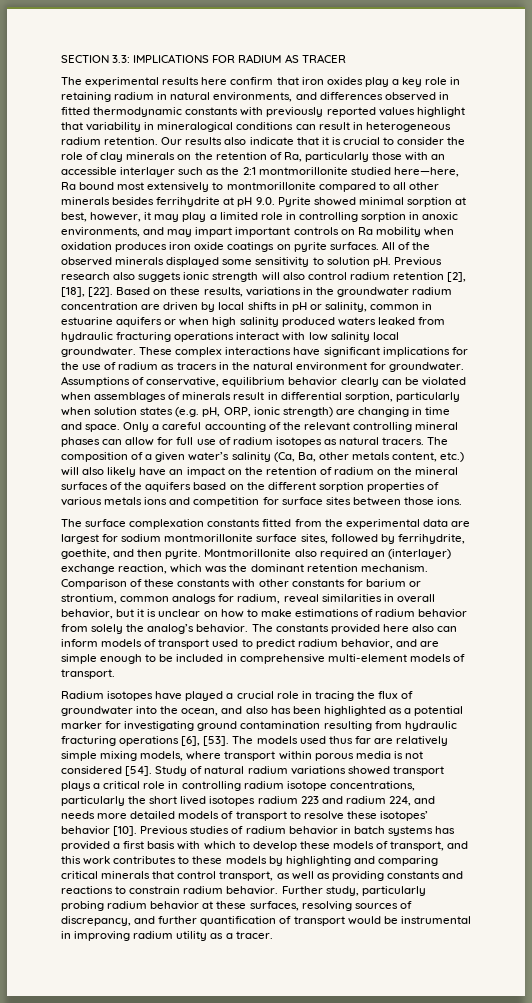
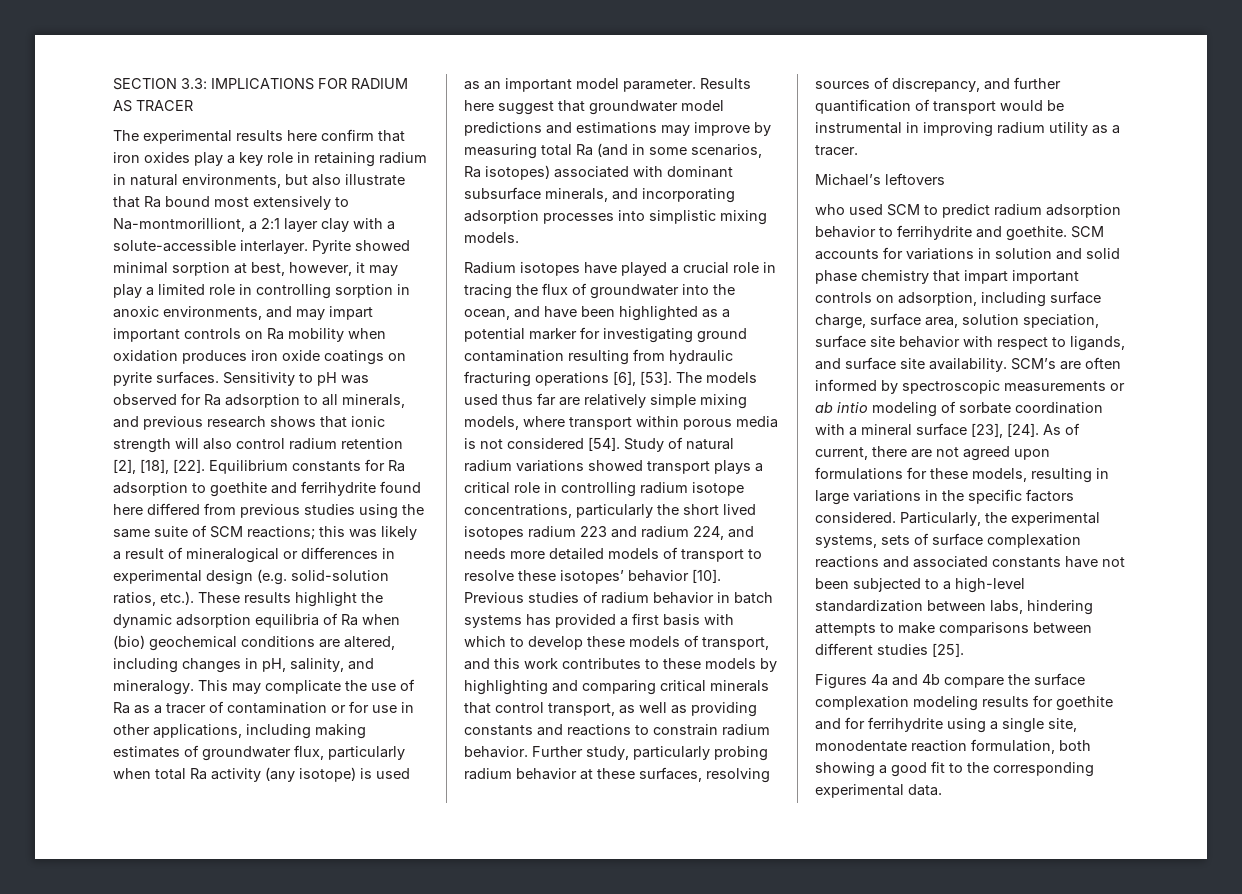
[295,92,449,101] [61,107,465,117] [61,122,451,132] [61,137,466,145] [61,152,446,162] [61,167,459,177] and differences observed in fitted thermodynamic constants with previously reported values highlight that variability in mineralogical conditions can result in heterogeneous radium retention. Our results also indicate that it is crucial to consider the role of clay minerals on the retention of Ra, particularly those with an accessible interlayer such as the 2:1 montmorillonite studied here—here, -> [285,174,405,186] [113,196,140,208] but also illustrate that
[226,182,439,192] [61,197,275,207] montmorillonite compared to all other minerals besides ferrihydrite at pH 9.0. -> [113,218,395,232] [113,240,308,254] Na-montmorilliont, a 2:1 layer clay with a solute-accessible interlayer.
[381,241,431,250] [61,257,442,267] [61,272,182,282] All of the observed minerals displayed some sensitivity to solution pH. Previous research also suggets -> [223,372,369,386] [113,393,405,408] [113,416,347,430] Sensitivity to pH was observed for Ra adsorption to all minerals, and previous research shows that
[116,287,453,297] [61,302,433,312] [61,317,445,327] [61,332,399,342] [61,347,468,357] [61,362,465,372] [61,376,466,387] [61,392,460,402] [61,407,451,417] [61,422,459,432] [61,437,449,447] [61,452,465,462] [61,467,459,477] [61,482,440,492] [61,497,463,507] [61,519,470,529] [61,534,465,544] [61,549,451,559] [61,564,428,574] [61,579,421,589] [61,594,435,604] [61,609,468,619] [61,624,458,634] [61,639,440,649] [61,654,465,664] [61,669,115,679] Based on these results, variations in the groundwater radium concentration are driven by local shifts in pH or salinity, common in estuarine aquifers or when high salinity produced waters leaked from hydraulic fracturing operations interact with low salinity local groundwater. These complex interactions have significant implications for the use of radium as tracers in the natural environment for groundwater. Assumptions of conservative, equilibrium behavior clearly can be violated when assemblages of minerals result in differential sorption, particularly when solution states (e.g. pH, ORP, ionic strength) are changing in time and space. Only a careful accounting of the relevant controlling mineral phases can allow for full use of radium isotopes as natural tracers. The composition of a given water’s salinity (Ca, Ba, other metals content, etc.) will also likely have an impact on the retention of radium on the mineral surfaces of the aquifers based on the different sorption properties of various metals ions and competition for surface sites between those ions. // The surface complexation constants fitted from the experimental data are largest for sodium montmorillonite surface sites, followed by ferrihydrite, goethite, and then pyrite. Montmorillonite also required an (interlayer) exchange reaction, which was the dominant retention mechanism. Comparison of these constants with other constants for barium or strontium, common analogs for radium, reveal similarities in overall behavior, but it is unclear on how to make estimations of radium behavior from solely the analog’s behavior. The constants provided here also can inform models of transport used to predict radium behavior, and are simple enough to be included in comprehensive multi-element models of transport. -> [209,459,405,474] [113,481,421,497] [113,503,424,519] [113,525,417,540] [113,547,395,563] [113,569,389,585] [113,591,383,607] [113,613,400,628] [113,635,395,651] [113,658,374,673] [113,679,415,695] [113,701,414,714] [113,724,366,739] [113,745,405,761] [113,767,410,782] [464,78,751,92] [464,100,724,115] [464,122,771,136] [464,143,762,159] [464,165,733,180] [464,187,735,203] [464,210,767,225] [464,232,519,243] Equilibrium constants for Ra adsorption to goethite and ferrihydrite found here differed from previous studies using the same suite of SCM reactions; this was likely a result of mineralogical or differences in experimental design (e.g. solid-solution ratios, etc.). These results highlight the dynamic adsorption equilibria of Ra when (bio) geochemical conditions are altered, including changes in pH, salinity, and mineralogy. This may complicate the use of Ra as a tracer of contamination or for use in other applications, including making estimates of groundwater flux, particularly when total Ra activity (any isotope) is used as an important model parameter. Results here suggest that groundwater model predictions and estimations may improve by measuring total Ra (and in some scenarios, Ra isotopes) associated with dominant subsurface minerals, and incorporating adsorption processes into simplistic mixing models.
[245,706,291,714] also has -> [544,306,577,318] have
(273, 935) none -> [815,173,945,186] [815,204,1121,218] [815,225,1104,241] [815,247,1120,260] [815,270,1079,284] [815,291,1101,307] [815,313,1099,329] [815,335,1125,351] [815,357,1121,372] [815,379,1125,394] [815,401,1103,417] [815,423,1080,438] [815,446,1050,461] [815,467,1109,483] [815,489,1074,505] [815,512,1100,526] [815,533,1081,548] [815,556,1125,568] [815,578,1025,593] [815,600,1093,615] [815,622,1092,636] [815,643,964,657] [815,673,1085,689] [815,695,1113,711] [815,717,1077,733] [815,739,1091,754] [815,761,1094,777] [815,784,942,798] // Michael’s leftovers // who used SCM to predict radium adsorption behavior to ferrihydrite and goethite. SCM accounts for variations in solution and solid phase chemistry that impart important controls on adsorption, including surface charge, surface area, solution speciation, surface site behavior with respect to ligands, and surface site availability. SCM’s are often informed by spectroscopic measurements or ab intio modeling of sorbate coordination with a mineral surface [23], [24]. As of current, there are not agreed upon formulations for these models, resulting in large variations in the specific factors considered. Particularly, the experimental systems, sets of surface complexation reactions and associated constants have not been subjected to a high-level standardization between labs, hindering attempts to make comparisons between different studies [25]. // Figures 4a and 4b compare the surface complexation modeling results for goethite and for ferrihydrite using a single site, monodentate reaction formulation, both showing a good fit to the corresponding experimental data.

